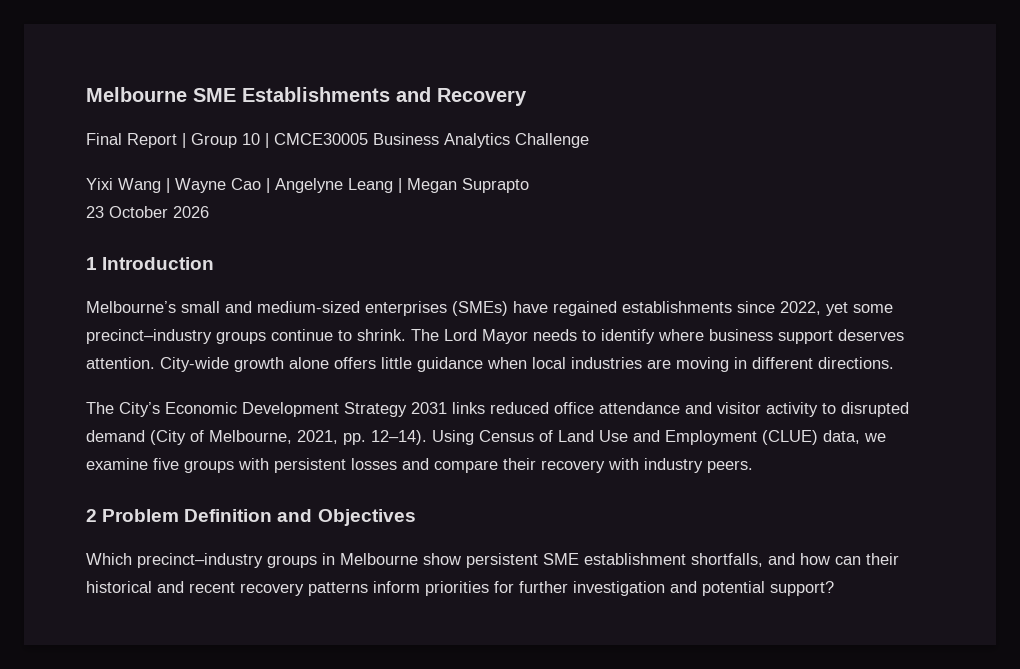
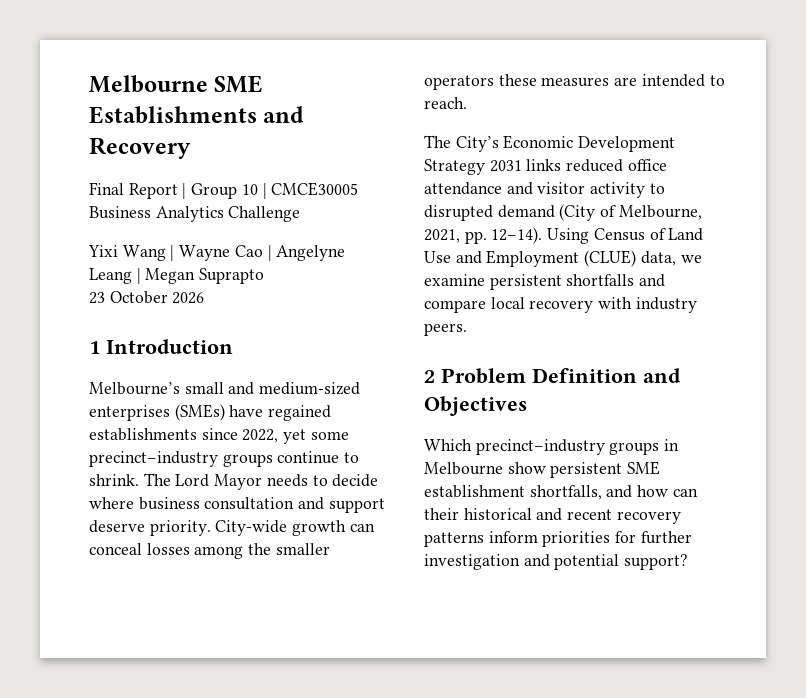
[601,329,655,344] identify -> [332,474,379,487] decide
[778,329,904,344] [86,357,894,372] support deserves attention. City-wide growth alone offers little guidance when local industries are moving in different directions. -> [204,497,385,513] [89,520,375,536] [89,543,330,559] [424,74,725,90] [424,97,467,109] consultation and support deserve priority. City-wide growth can conceal losses among the smaller operators these measures are intended to reach.
[153,458,397,473] five groups with persistent losses -> [489,274,635,290] persistent shortfalls
[503,458,536,470] their -> [490,297,525,309] local

